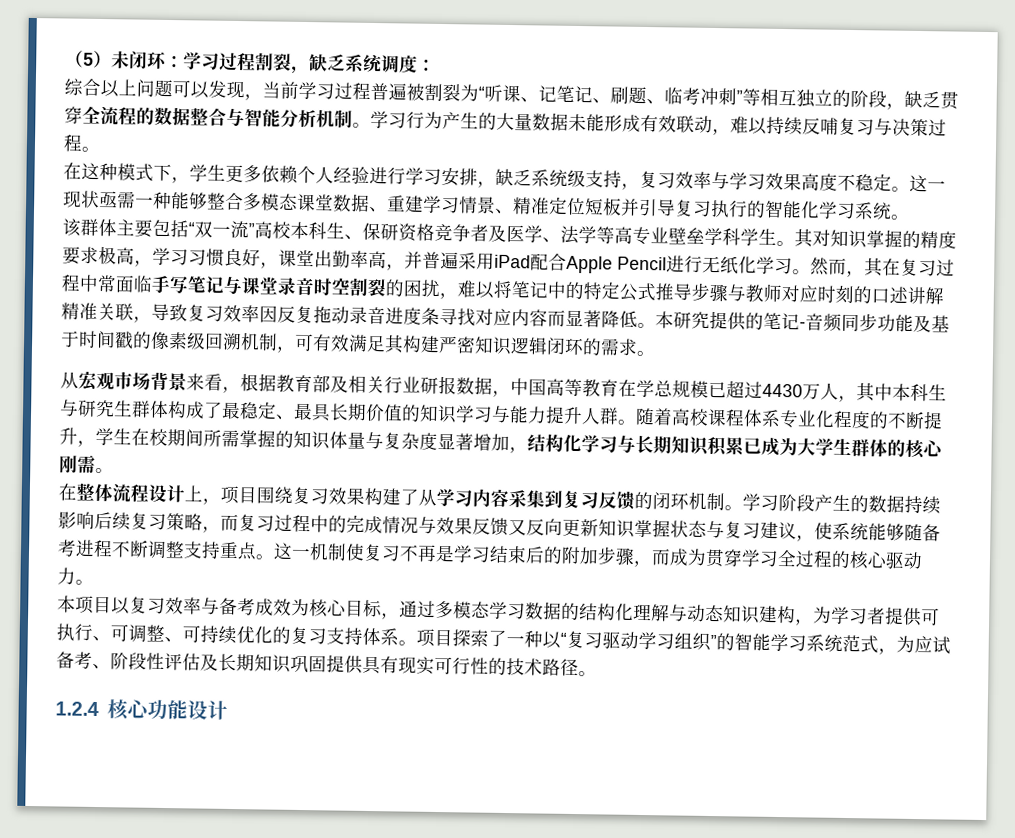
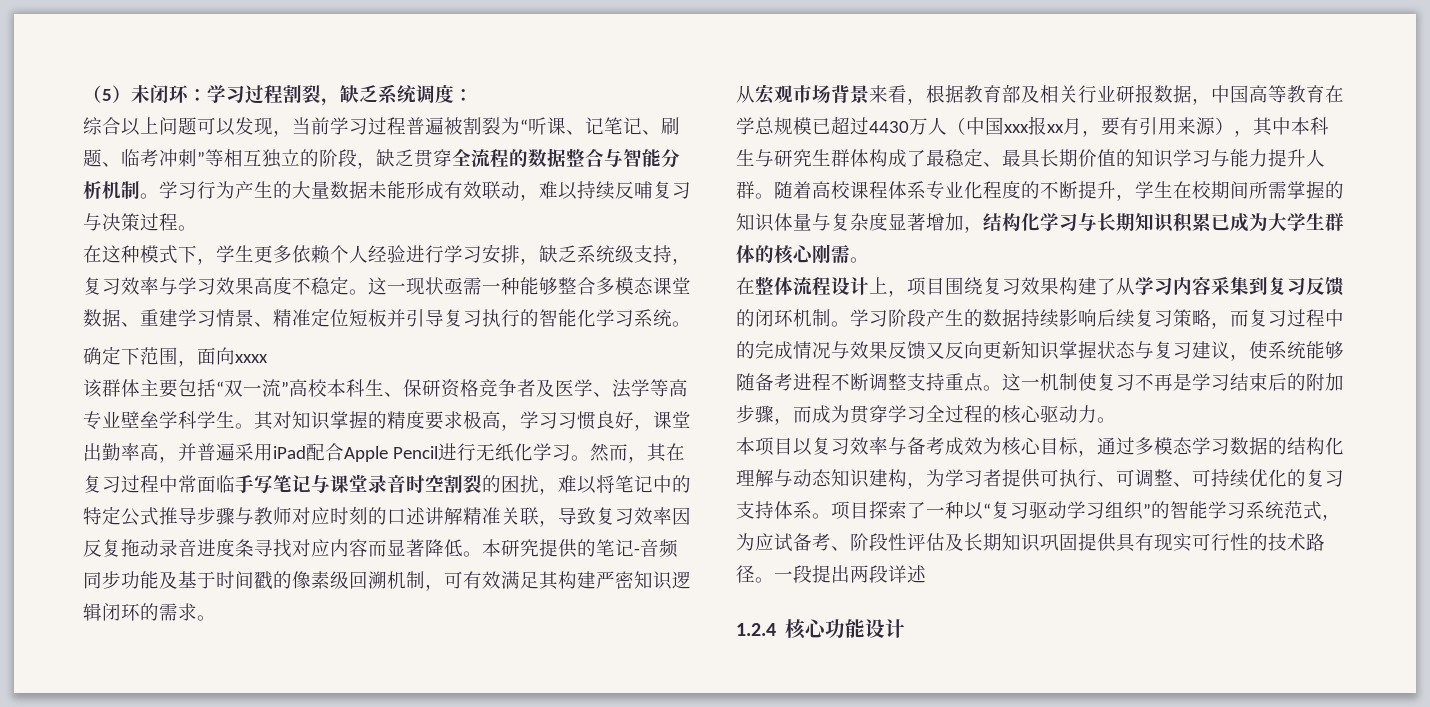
(910, 217) none -> [83,346,268,367] // 确定下范围，面向xxxx
(839, 391) none -> [947,116,1234,137] （中国xxx报xx月，要有引用来源）
(597, 674) none -> [774,565,926,583] 一段提出两段详述

